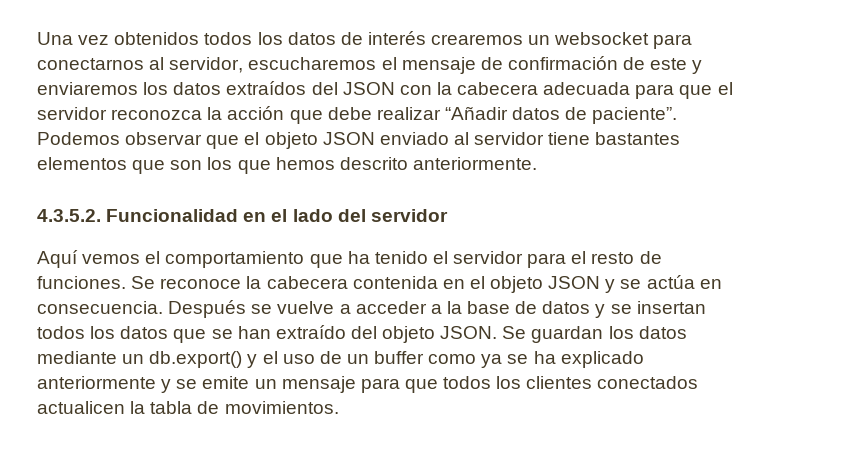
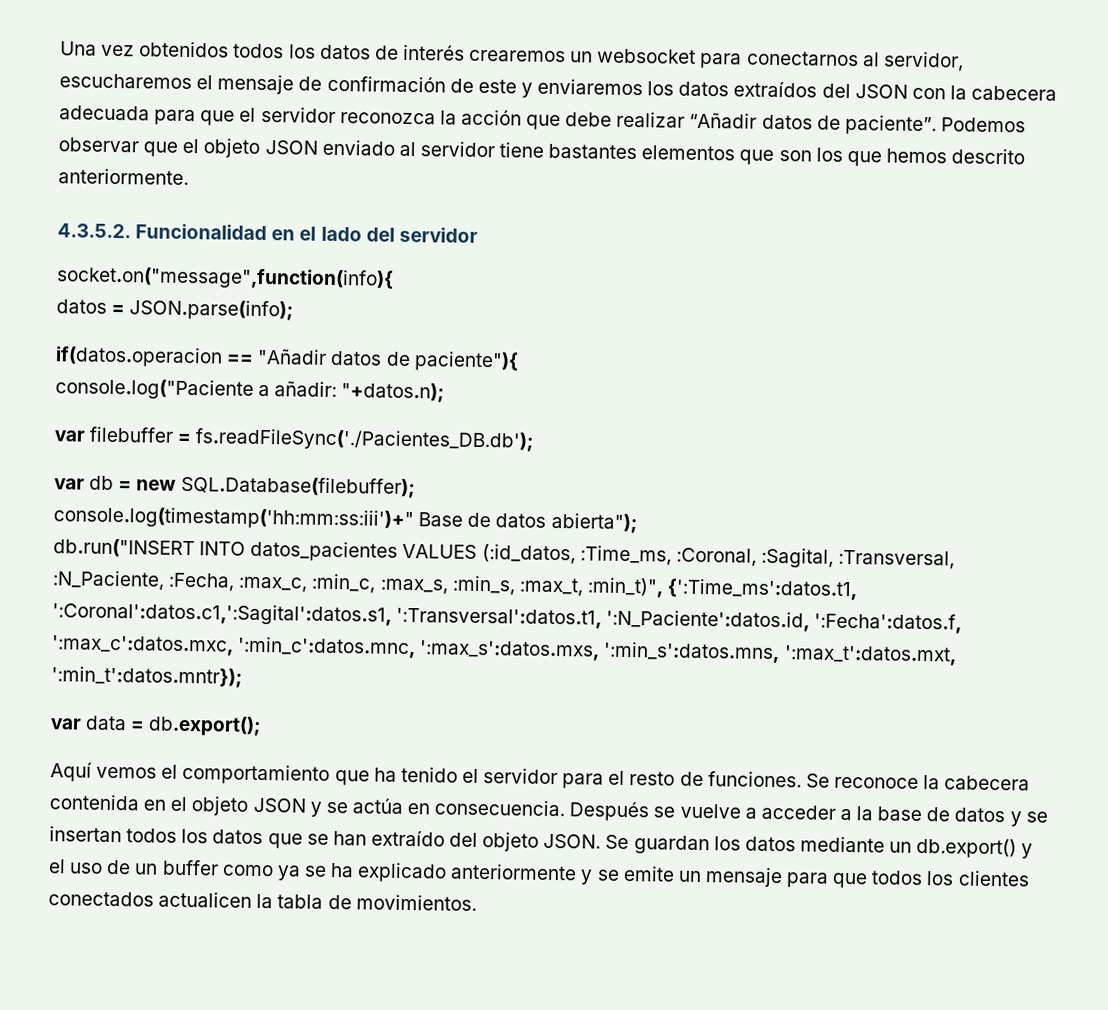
(448, 215) none -> [56,266,394,290] [56,299,295,321] [55,346,519,372] [55,378,446,403] [54,426,535,452] [54,475,416,499] [53,506,638,534] [53,538,956,570] [52,570,858,601] [52,602,963,634] [51,635,957,666] [51,666,243,688] [50,715,263,737] // socket.on("message",function(info){ // datos = JSON.parse(info); // if(datos.operacion == "Añadir datos de paciente"){ // console.log("Paciente a añadir: "+datos.n); // var filebuffer = fs.readFileSync('./Pacientes_DB.db'); // var db = new SQL.Database(filebuffer); // console.log(timestamp('hh:mm:ss:iii')+" Base de datos abierta"); // db.run("INSERT INTO datos_pacientes VALUES (:id_datos, :Time_ms, :Coronal, :Sagital, :Transversal, :N_Paciente, :Fecha, :max_c, :min_c, :max_s, :min_s, :max_t, :min_t)", {':Time_ms':datos.t1, ':Coronal':datos.c1,':Sagital':datos.s1, ':Transversal':datos.t1, ':N_Paciente':datos.id, ':Fecha':datos.f, ':max_c':datos.mxc, ':min_c':datos.mnc, ':max_s':datos.mxs, ':min_s':datos.mns, ':max_t':datos.mxt, ':min_t':datos.mntr}); // var data = db.export();

